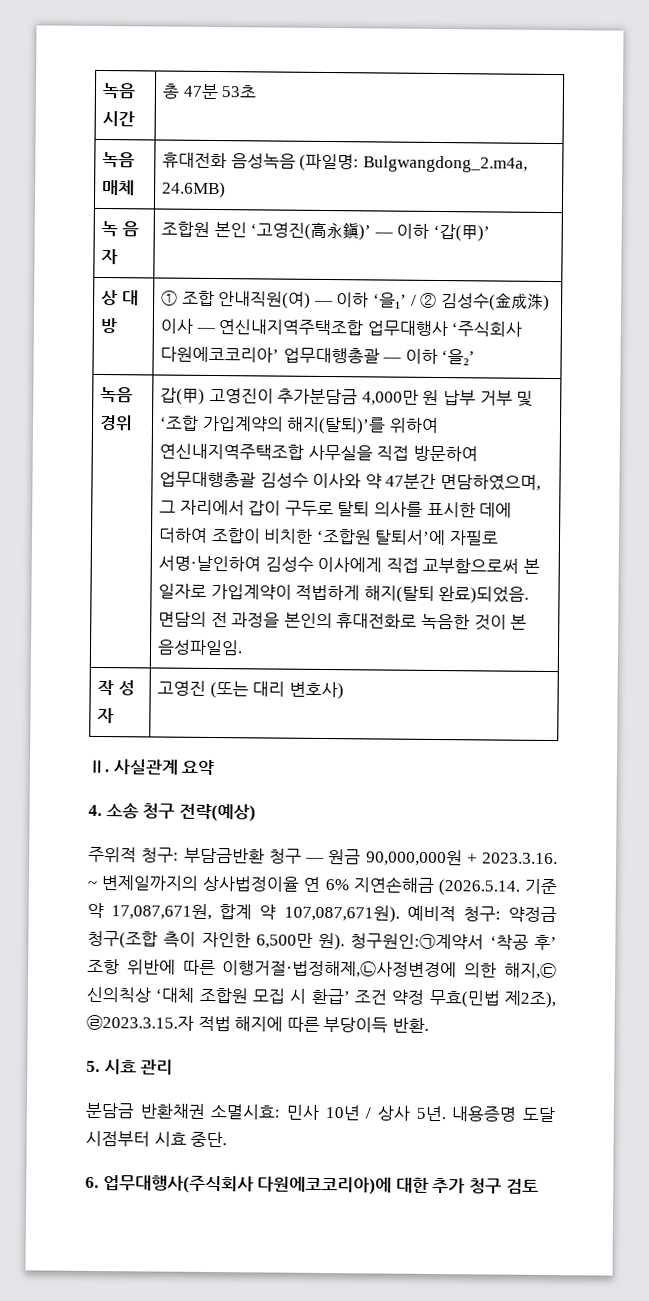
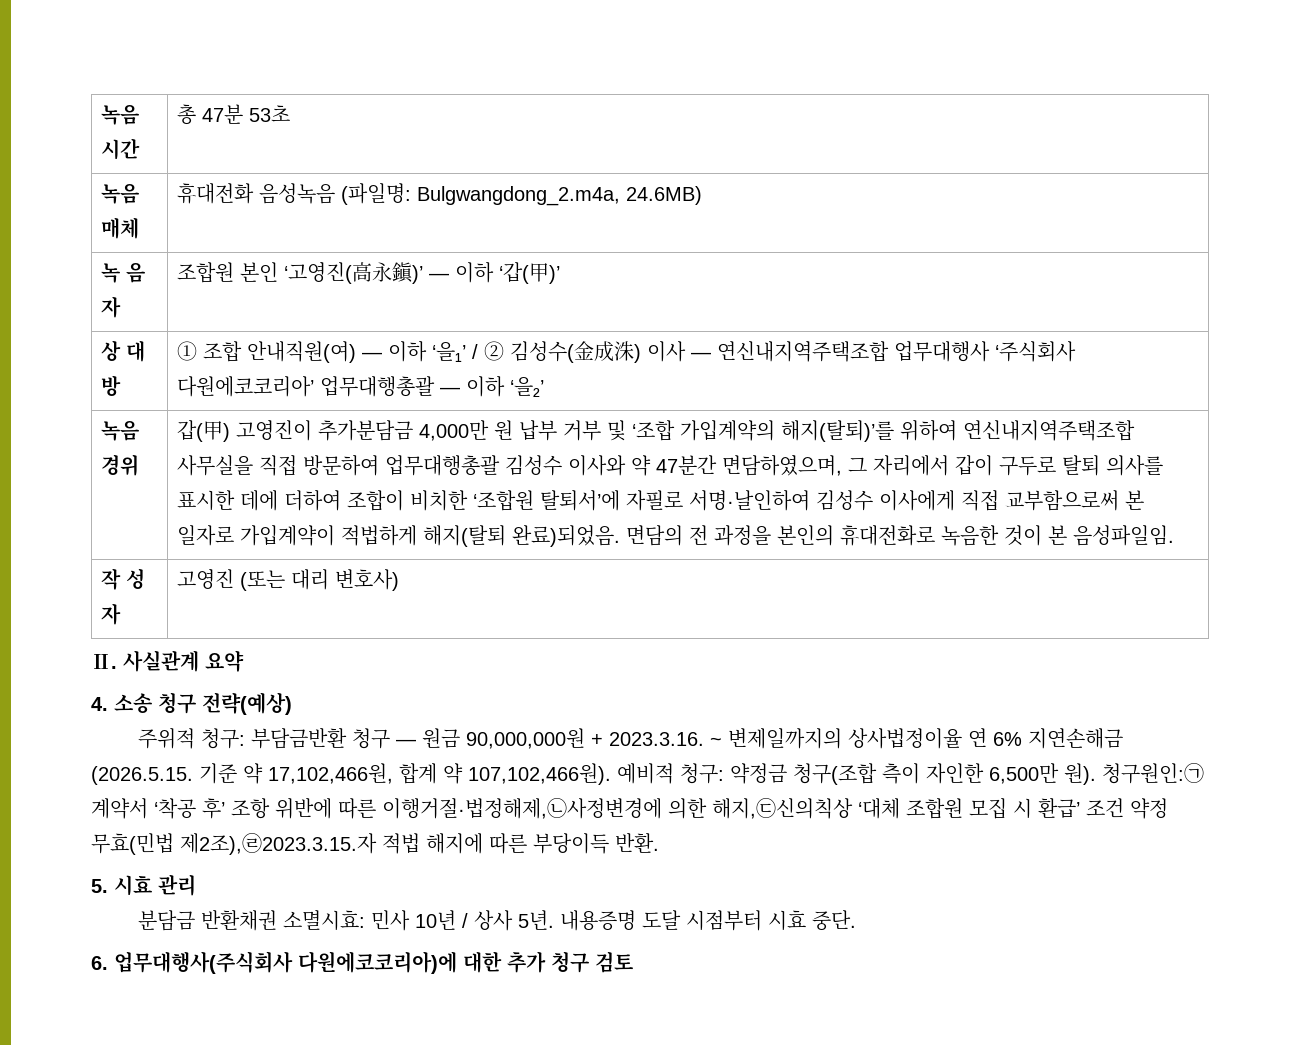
[437,879,520,896] (2026.5.14. -> [91,766,193,785] (2026.5.15.
[111,903,213,921] 17,087,671원, -> [268,763,393,784] 17,102,466원,
[283,904,400,923] 107,087,671원). -> [468,763,611,785] 107,102,466원).

